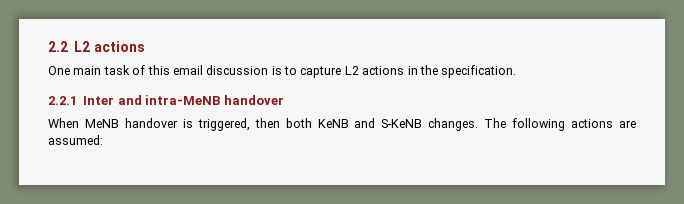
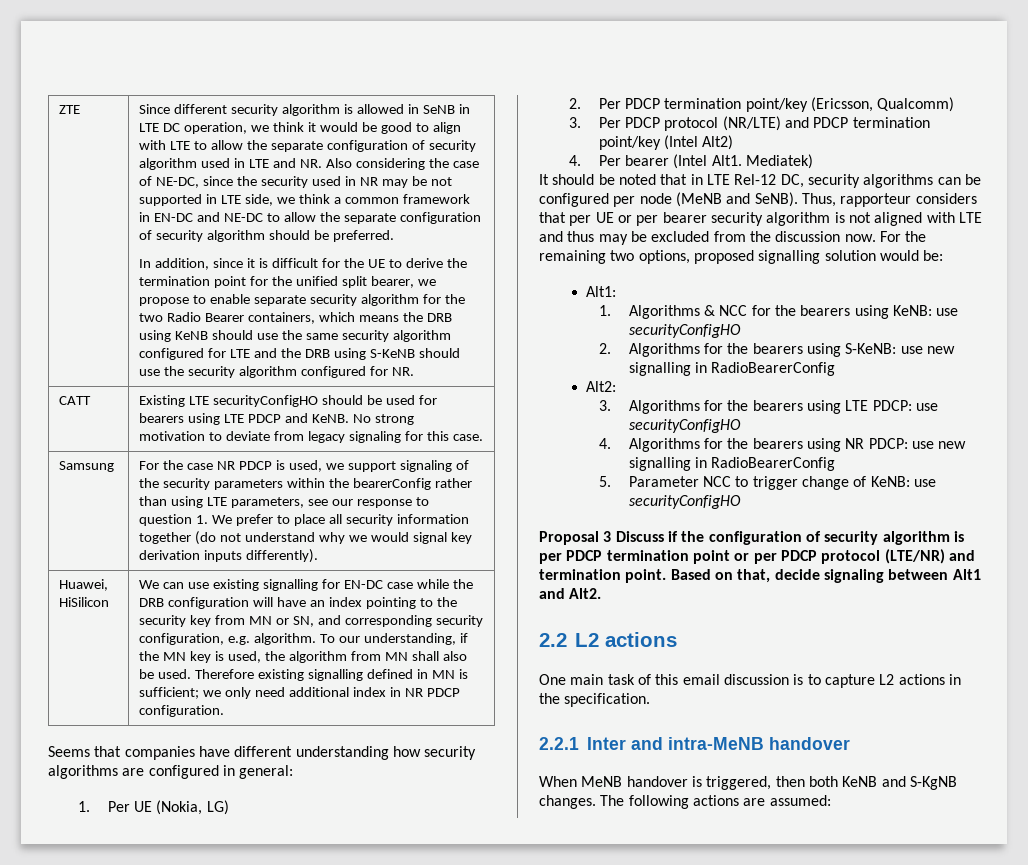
(48, 46) none -> [59,105,81,114] [139,104,470,116] [139,122,461,134] [139,140,476,152] [139,158,479,170] [139,176,452,188] [139,194,470,206] [139,212,481,224] [139,230,395,242] [139,258,467,270] [139,276,436,288] [139,294,465,306] [139,312,452,324] [139,330,451,342] [139,348,460,360] [139,366,414,378] [59,396,92,405] [139,395,437,407] [139,413,414,425] [139,431,483,443] [59,461,115,472] [139,460,469,472] [139,478,472,490] [139,496,429,508] [139,514,469,526] [139,531,472,545] [139,549,319,563] [59,579,109,591] [59,597,110,607] [139,579,473,591] [139,597,457,609] [139,615,483,627] [139,633,468,645] [139,651,467,663] [139,669,468,681] [139,687,460,699] [139,705,225,717] [48,746,477,760] [48,765,294,779] [77,800,229,815] [568,97,955,112] [568,116,930,131] [598,135,734,150] [568,154,814,169] [539,174,981,188] [539,192,977,207] [539,212,982,226] [539,231,927,245] [539,250,944,264] [586,286,617,297] [598,305,959,319] [628,324,741,338] [598,343,955,357] [628,362,836,376] [586,381,617,392] [598,400,938,414] [628,419,741,433] [598,438,967,452] [628,457,836,471] [598,476,936,490] [628,495,741,509] [539,531,964,545] [539,549,975,564] [539,569,981,583] [539,588,602,599] ZTE | Since different security algorithm is allowed in SeNB in LTE DC operation, we think it would be good to align with LTE to allow the separate configuration of security algorithm used in LTE and NR. Also considering the case of NE-DC, since the security used in NR may be not supported in LTE side, we think a common framework in EN-DC and NE-DC to allow the separate configuration of security algorithm should be preferred. // In addition, since it is difficult for the UE to derive the termination point for the unified split bearer, we propose to enable separate security algorithm for the two Radio Bearer containers, which means the DRB using KeNB should use the same security algorithm configured for LTE and the DRB using S-KeNB should use the security algorithm configured for NR. // CATT | Existing LTE securityConfigHO should be used for bearers using LTE PDCP and KeNB. No strong motivation to deviate from legacy signaling for this case. // Samsung | For the case NR PDCP is used, we support signaling of the security parameters within the bearerConfig rather than using LTE parameters, see our response to question 1. We prefer to place all security information together (do not understand why we would signal key derivation inputs differently). // Huawei, HiSilicon | We can use existing signalling for EN-DC case while the DRB configuration will have an index pointing to the security key from MN or SN, and corresponding security configuration, e.g. algorithm. To our understanding, if the MN key is used, the algorithm from MN shall also be used. Therefore existing signalling defined in MN is sufficient; we only need additional index in NR PDCP configuration. // Seems that companies have different understanding how security algorithms are configured in general: // 1. Per UE (Nokia, LG) // 2. Per PDCP termination point/key (Ericsson, Qualcomm) // 3. Per PDCP protocol (NR/LTE) and PDCP termination point/key (Intel Alt2) // 4. Per bearer (Intel Alt1. Mediatek) // It should be noted that in LTE Rel-12 DC, security algorithms can be configured per node (MeNB and SeNB). Thus, rapporteur considers that per UE or per bearer security algorithm is not aligned with LTE and thus may be excluded from the discussion now. For the remaining two options, proposed signalling solution would be: // Alt1: // 1. Algorithms & NCC for the bearers using KeNB: use securityConfigHO // 2. Algorithms for the bearers using S-KeNB: use new signalling in RadioBearerConfig // Alt2: // 3. Algorithms for the bearers using LTE PDCP: use securityConfigHO // 4. Algorithms for the bearers using NR PDCP: use new signalling in RadioBearerConfig // 5. Parameter NCC to trigger change of KeNB: use securityConfigHO // Proposal 3 Discuss if the configuration of security algorithm is per PDCP termination point or per PDCP protocol (LTE/NR) and termination point. Based on that, decide signaling between Alt1 and Alt2. //
[381,119,423,128] S-KeNB -> [909,776,957,790] S-KgNB

